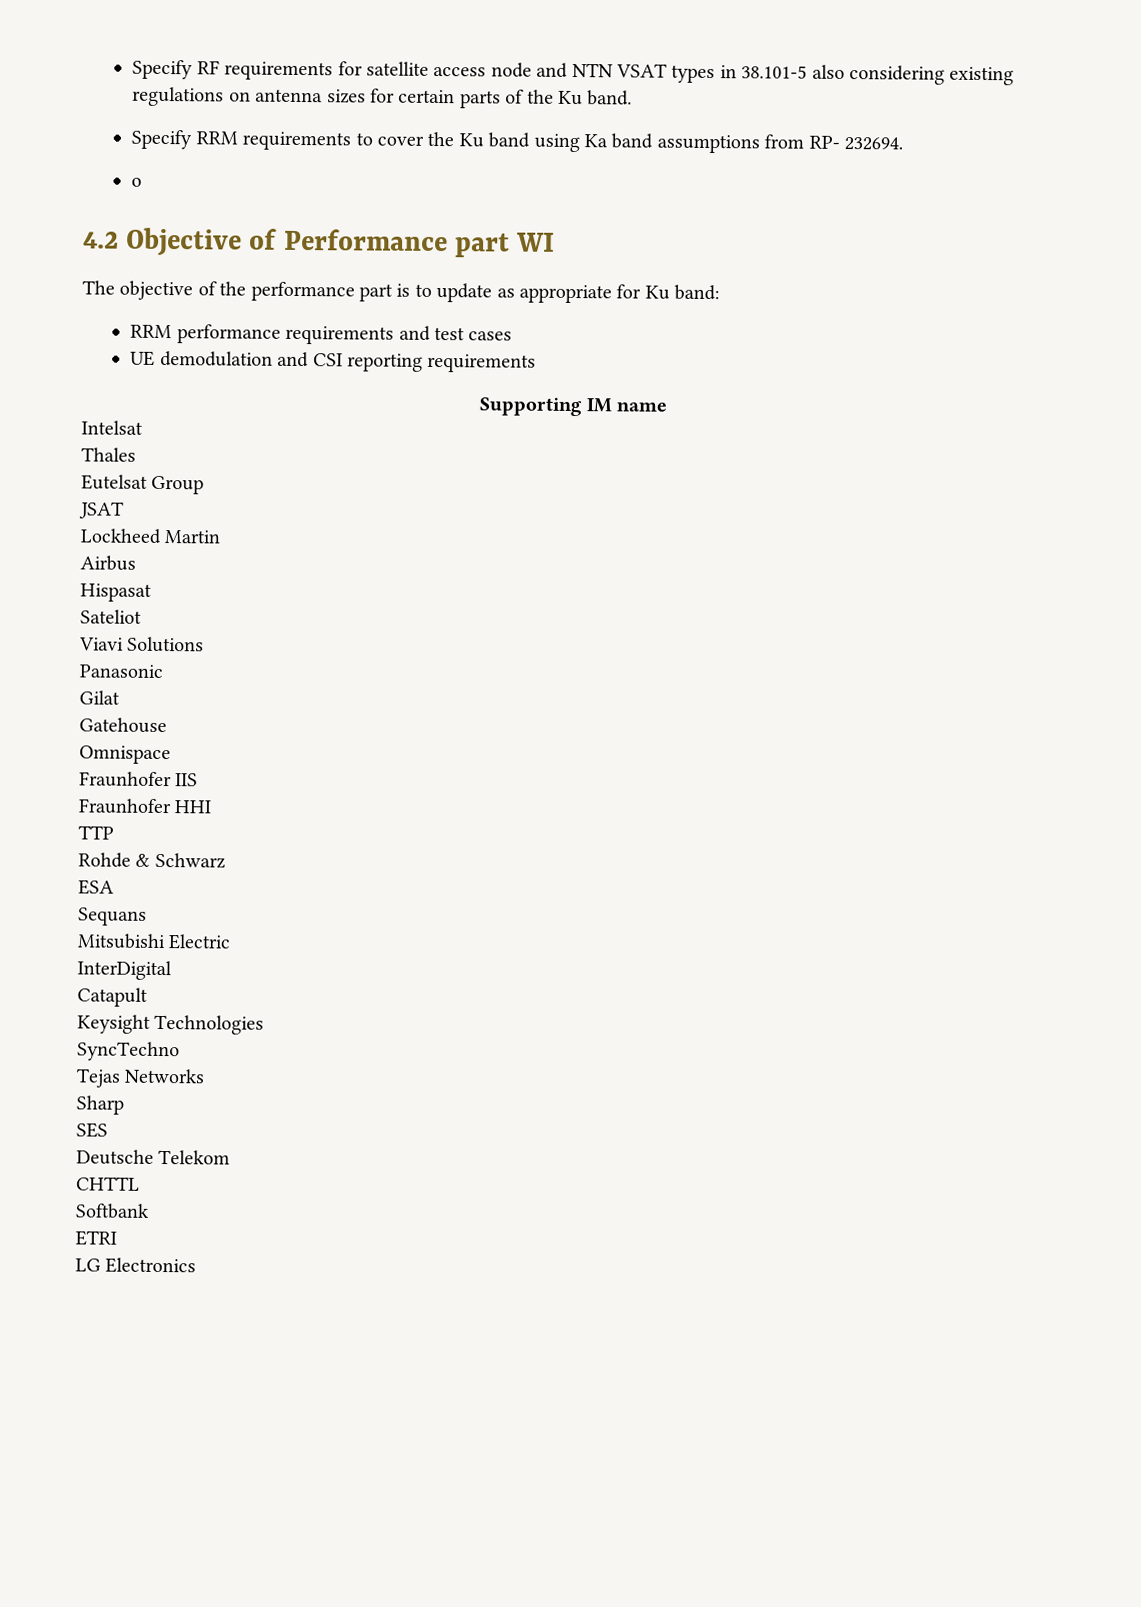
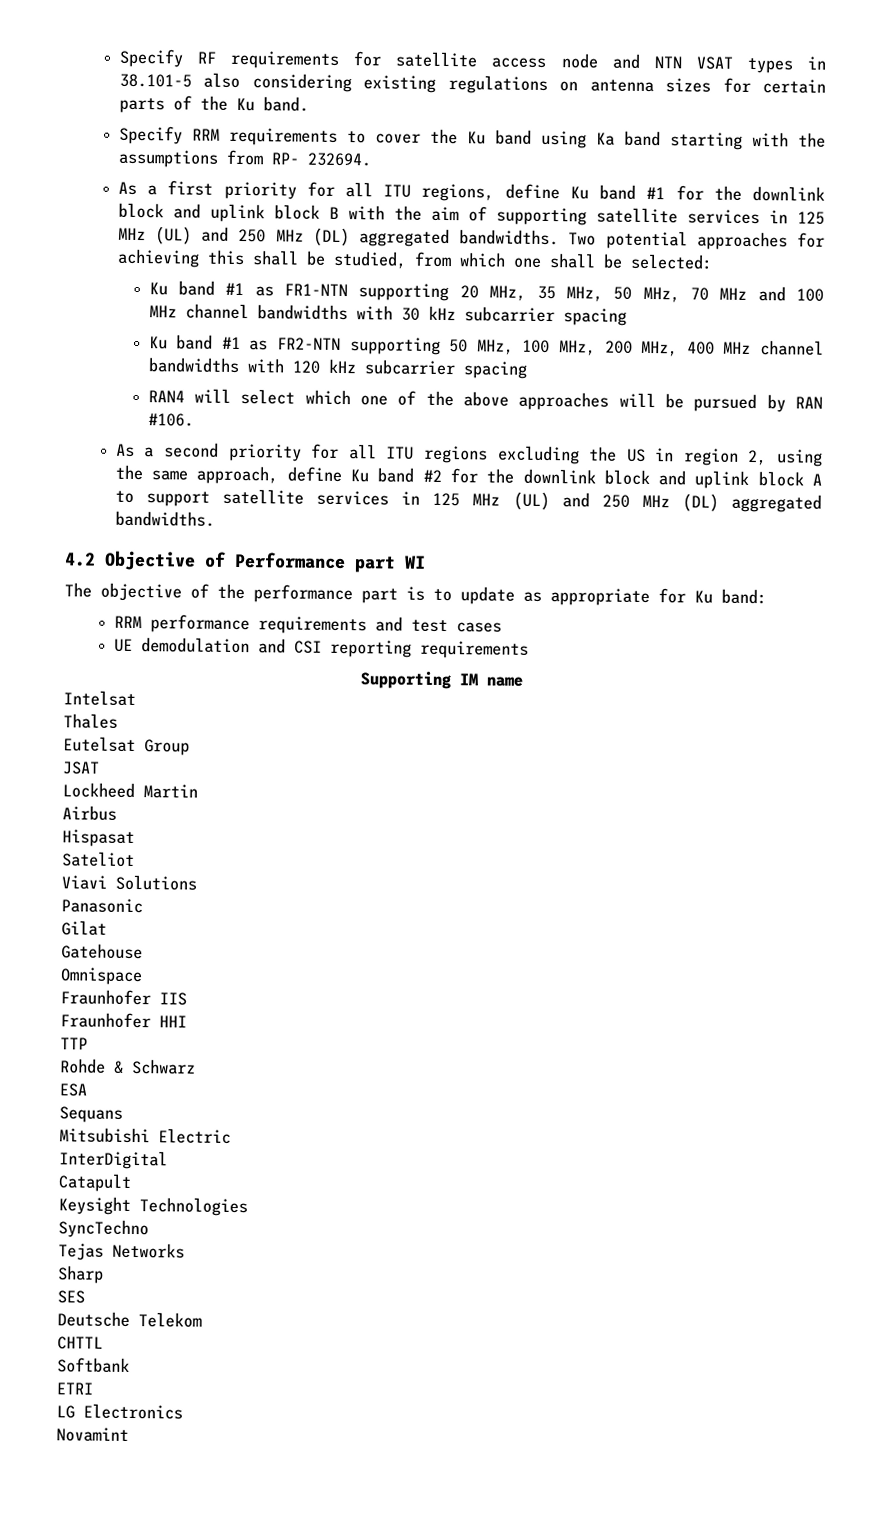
(654, 141) none -> [669,132,826,150] starting with the
[131,177,143,187] o -> [117,180,826,202] [117,202,825,226] [117,226,826,251] [116,248,713,270] [148,280,825,303] [148,303,627,326] [148,334,825,357] [147,357,527,379] [147,388,824,413] [147,413,194,427] [115,442,823,467] [114,464,822,490] [114,488,823,513] [114,510,215,527] As a first priority for all ITU regions, define Ku band #1 for the downlink block and uplink block B with the aim of supporting satellite services in 125 MHz (UL) and 250 MHz (DL) aggregated bandwidths. Two potential approaches for achieving this shall be studied, from which one shall be selected: // Ku band #1 as FR1-NTN supporting 20 MHz, 35 MHz, 50 MHz, 70 MHz and 100 MHz channel bandwidths with 30 kHz subcarrier spacing // Ku band #1 as FR2-NTN supporting 50 MHz, 100 MHz, 200 MHz, 400 MHz channel bandwidths with 120 kHz subcarrier spacing // RAN4 will select which one of the above approaches will be pursued by RAN #106. // As a second priority for all ITU regions excluding the US in region 2, using the same approach, define Ku band #2 for the downlink block and uplink block A to support satellite services in 125 MHz (UL) and 250 MHz (DL) aggregated bandwidths.
(197, 1265) none -> [56,1427,129,1442] // Novamint

